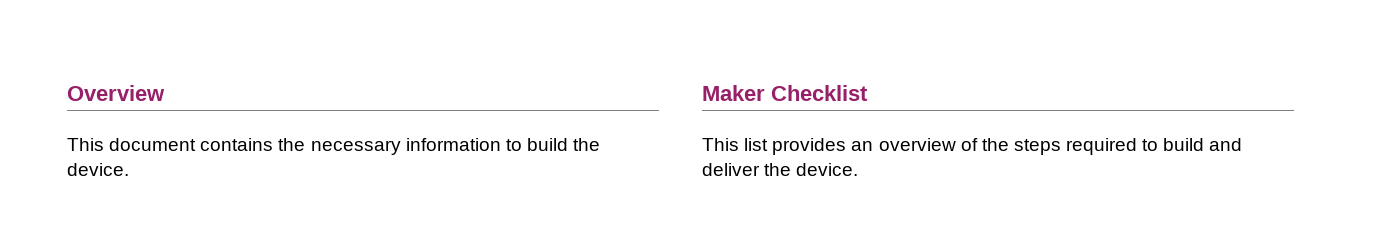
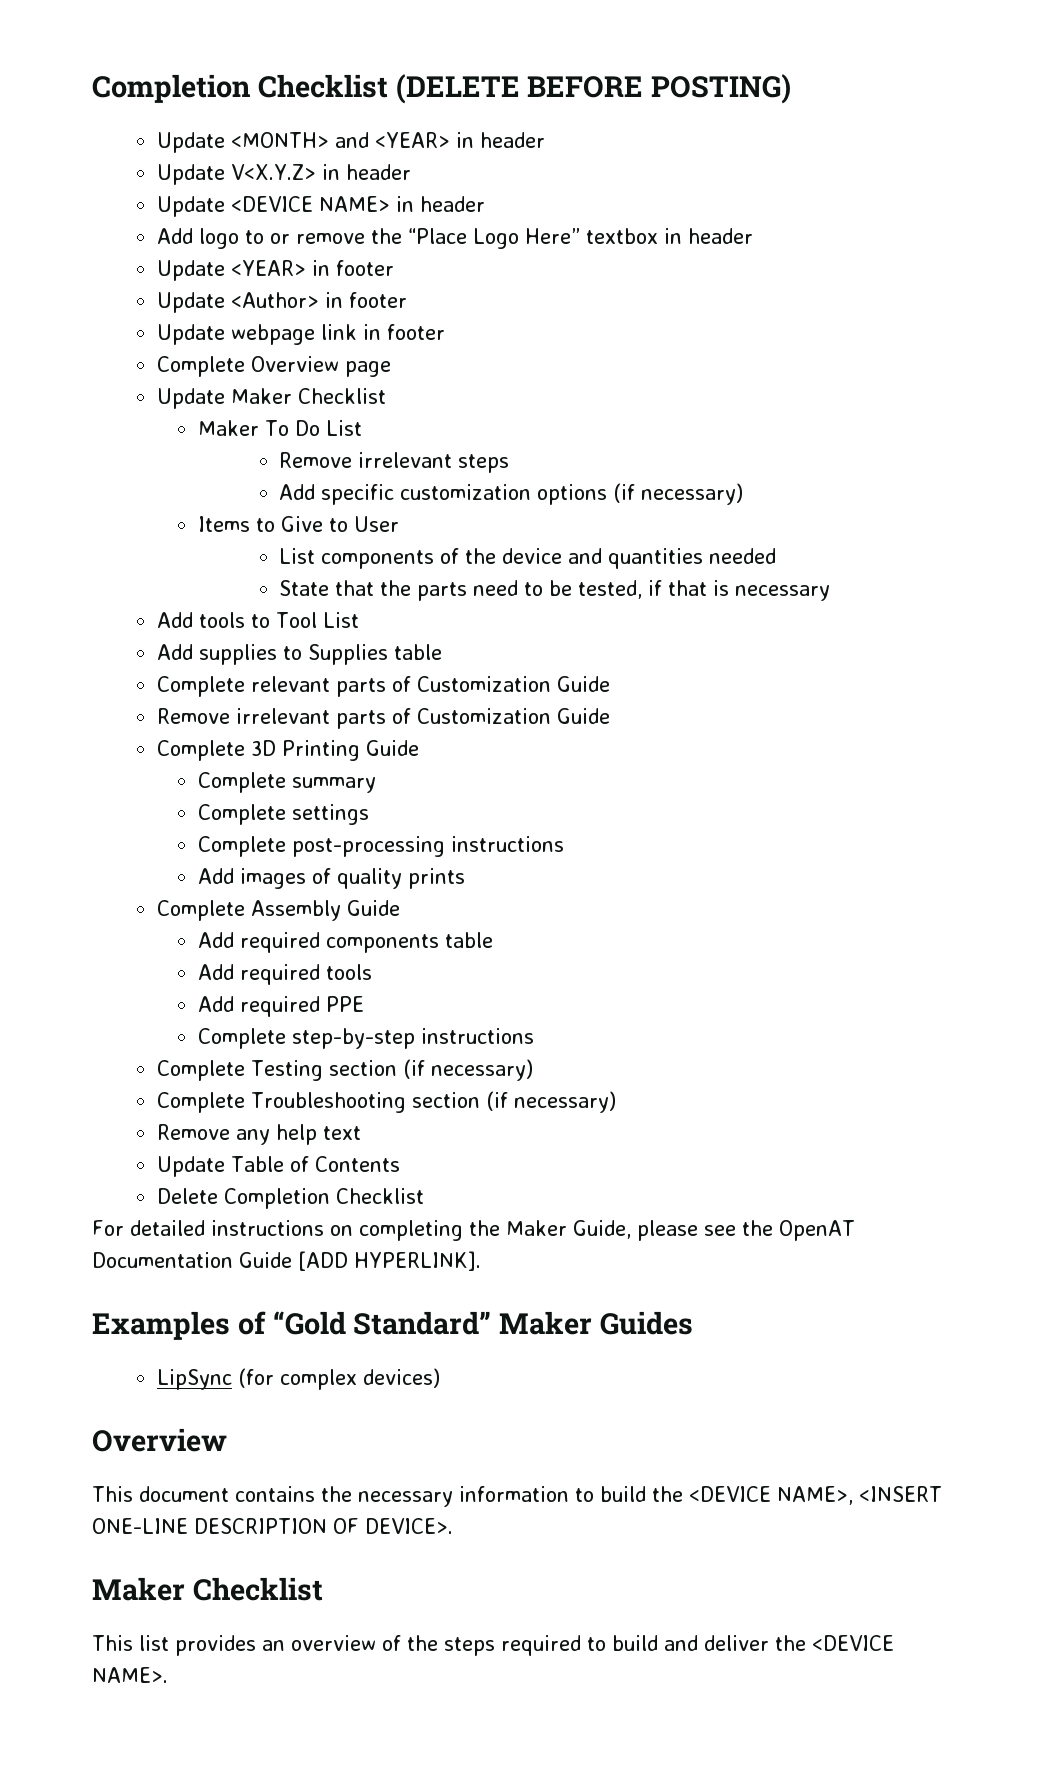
(67, 93) none -> [92,74,792,104] [157,132,546,153] [157,164,411,185] [157,196,486,217] [157,228,754,249] [157,260,395,281] [157,292,408,313] [157,324,446,345] [157,356,392,377] [157,388,387,409] [197,420,362,436] [279,452,510,473] [279,483,744,505] [197,516,399,532] [279,548,777,569] [279,580,831,601] [157,612,359,628] [157,644,443,665] [157,676,611,697] [157,708,611,729] [157,740,420,761] [197,772,376,793] [197,804,369,825] [197,836,564,857] [197,868,465,889] [157,900,401,921] [197,932,493,953] [197,964,372,985] [197,996,364,1017] [197,1028,534,1049] [157,1059,533,1081] [157,1091,616,1113] [157,1124,362,1145] [157,1156,400,1177] [157,1188,425,1209] [92,1220,855,1241] [92,1251,481,1271] [92,1311,694,1340] [157,1368,441,1390] Completion Checklist (DELETE BEFORE POSTING) // Update <MONTH> and <YEAR> in header // Update V<X.Y.Z> in header // Update <DEVICE NAME> in header // Add logo to or remove the “Place Logo Here” textbox in header // Update <YEAR> in footer // Update <Author> in footer // Update webpage link in footer // Complete Overview page // Update Maker Checklist // Maker To Do List // Remove irrelevant steps // Add specific customization options (if necessary) // Items to Give to User // List components of the device and quantities needed // State that the parts need to be tested, if that is necessary // Add tools to Tool List // Add supplies to Supplies table // Complete relevant parts of Customization Guide // Remove irrelevant parts of Customization Guide // Complete 3D Printing Guide // Complete summary // Complete settings // Complete post-processing instructions // Add images of quality prints // Complete Assembly Guide // Add required components table // Add required tools // Add required PPE // Complete step-by-step instructions // Complete Testing section (if necessary) // Complete Troubleshooting section (if necessary) // Remove any help text // Update Table of Contents // Delete Completion Checklist // For detailed instructions on completing the Maker Guide, please see the OpenAT Documentation Guide [ADD HYPERLINK]. // Examples of “Gold Standard” Maker Guides // LipSync (for complex devices) //
[67,163,129,176] device. -> [689,1486,942,1505] [92,1518,453,1534] <DEVICE NAME>, <INSERT ONE-LINE DESCRIPTION OF DEVICE>.
[796,163,859,176] device. -> [812,1635,894,1651] [92,1667,168,1683] <DEVICE NAME>.

